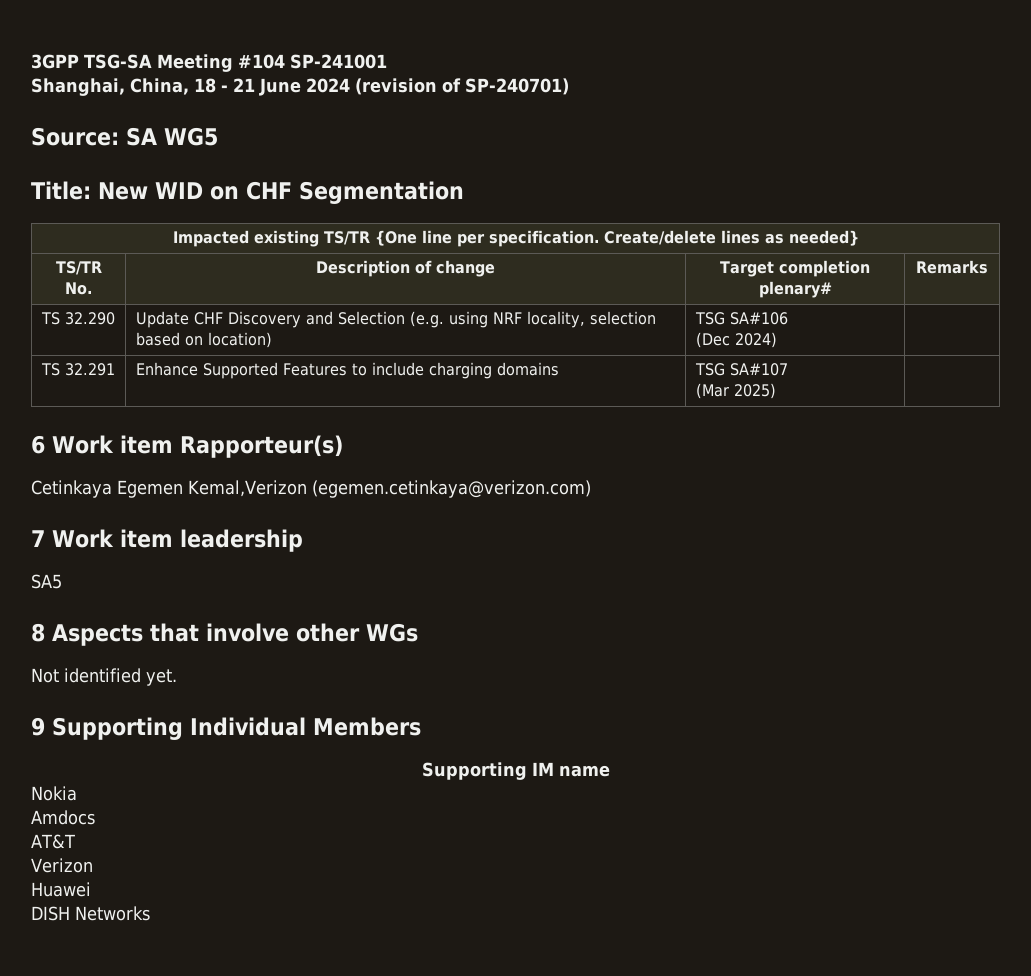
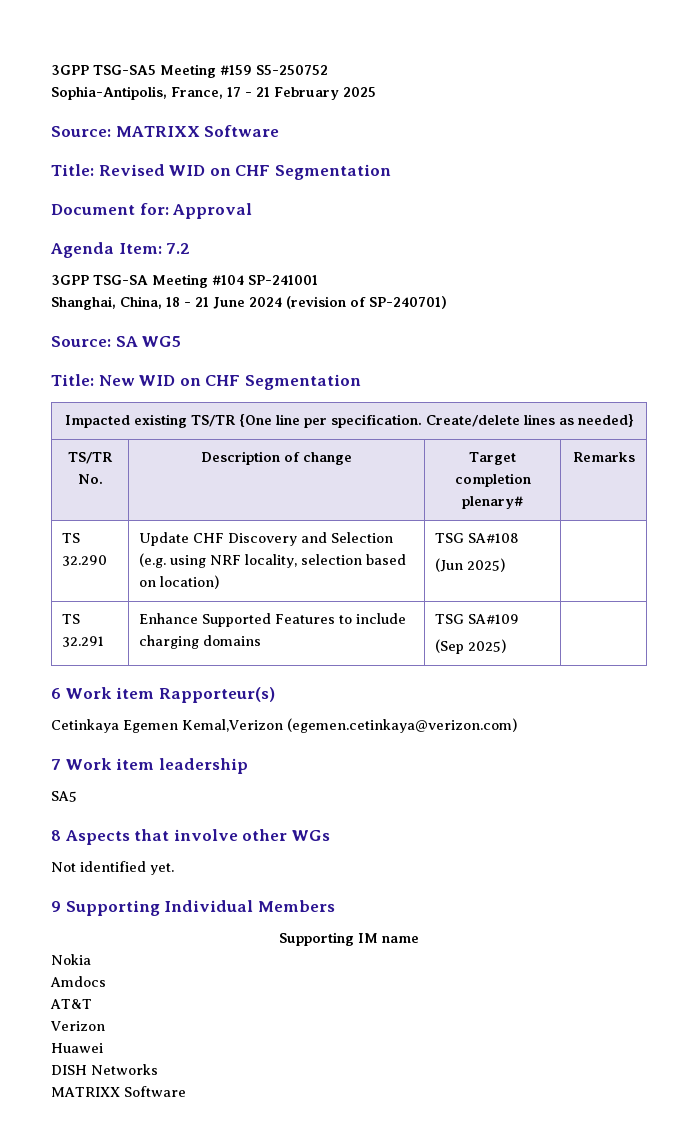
[31,54,79,69] 3GPP -> [51,64,328,78] [51,86,376,100] [51,125,280,137] [51,164,391,180] [51,203,253,219] [50,242,191,258] [51,275,89,285] 3GPP TSG-SA5 Meeting #159 S5-250752 // Sophia-Antipolis, France, 17 - 21 February 2025 // Source: MATRIXX Software // Title: Revised WID on CHF Segmentation // Document for: Approval // Agenda Item: 7.2 // 3GPP
[729,312,788,325] [695,332,777,348] SA#106 // (Dec 2024) -> [468,533,520,543] [435,558,506,572] SA#108 // (Jun 2025)
[729,363,788,376] [695,383,729,399] SA#107 // (Mar -> [468,614,520,624] [435,639,465,654] SA#109 // (Sep
(150, 913) none -> [51,1086,186,1097] // MATRIXX Software

